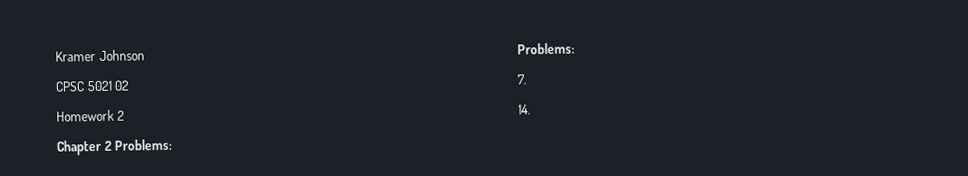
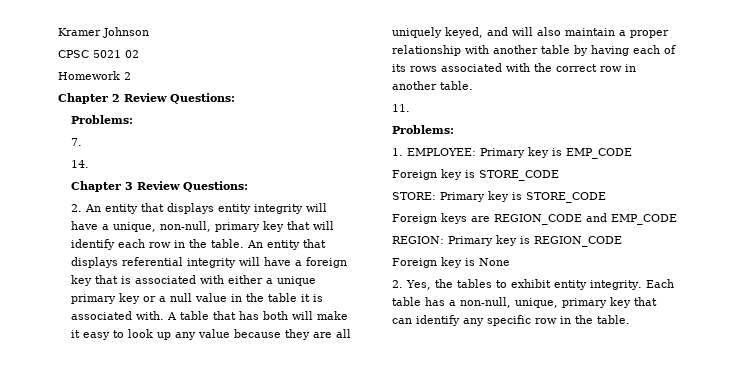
[114,138,173,151] Problems: -> [124,93,235,104] Review Questions:
(531, 109) none -> [70,181,248,192] [70,203,327,214] [70,221,334,232] [70,239,326,250] [70,257,347,268] [70,275,316,286] [70,293,323,304] [70,311,348,320] [70,329,351,340] [391,27,669,38] [391,45,676,56] [391,63,636,72] [391,81,473,90] [391,104,410,112] [391,125,454,134] [391,147,632,159] [391,169,559,181] [391,191,606,203] [391,213,677,225] [391,235,622,247] [391,257,510,268] [391,279,674,290] [391,297,657,308] [391,315,630,326] // Chapter 3 Review Questions: // 2. An entity that displays entity integrity will have a unique, non-null, primary key that will identify each row in the table. An entity that displays referential integrity will have a foreign key that is associated with either a unique primary key or a null value in the table it is associated with. A table that has both will make it easy to look up any value because they are all uniquely keyed, and will also maintain a proper relationship with another table by having each of its rows associated with the correct row in another table. // 11. // Problems: // 1. EMPLOYEE: Primary key is EMP_CODE // Foreign key is STORE_CODE // STORE: Primary key is STORE_CODE // Foreign keys are REGION_CODE and EMP_CODE // REGION: Primary key is REGION_CODE // Foreign key is None // 2. Yes, the tables to exhibit entity integrity. Each table has a non-null, unique, primary key that can identify any specific row in the table.

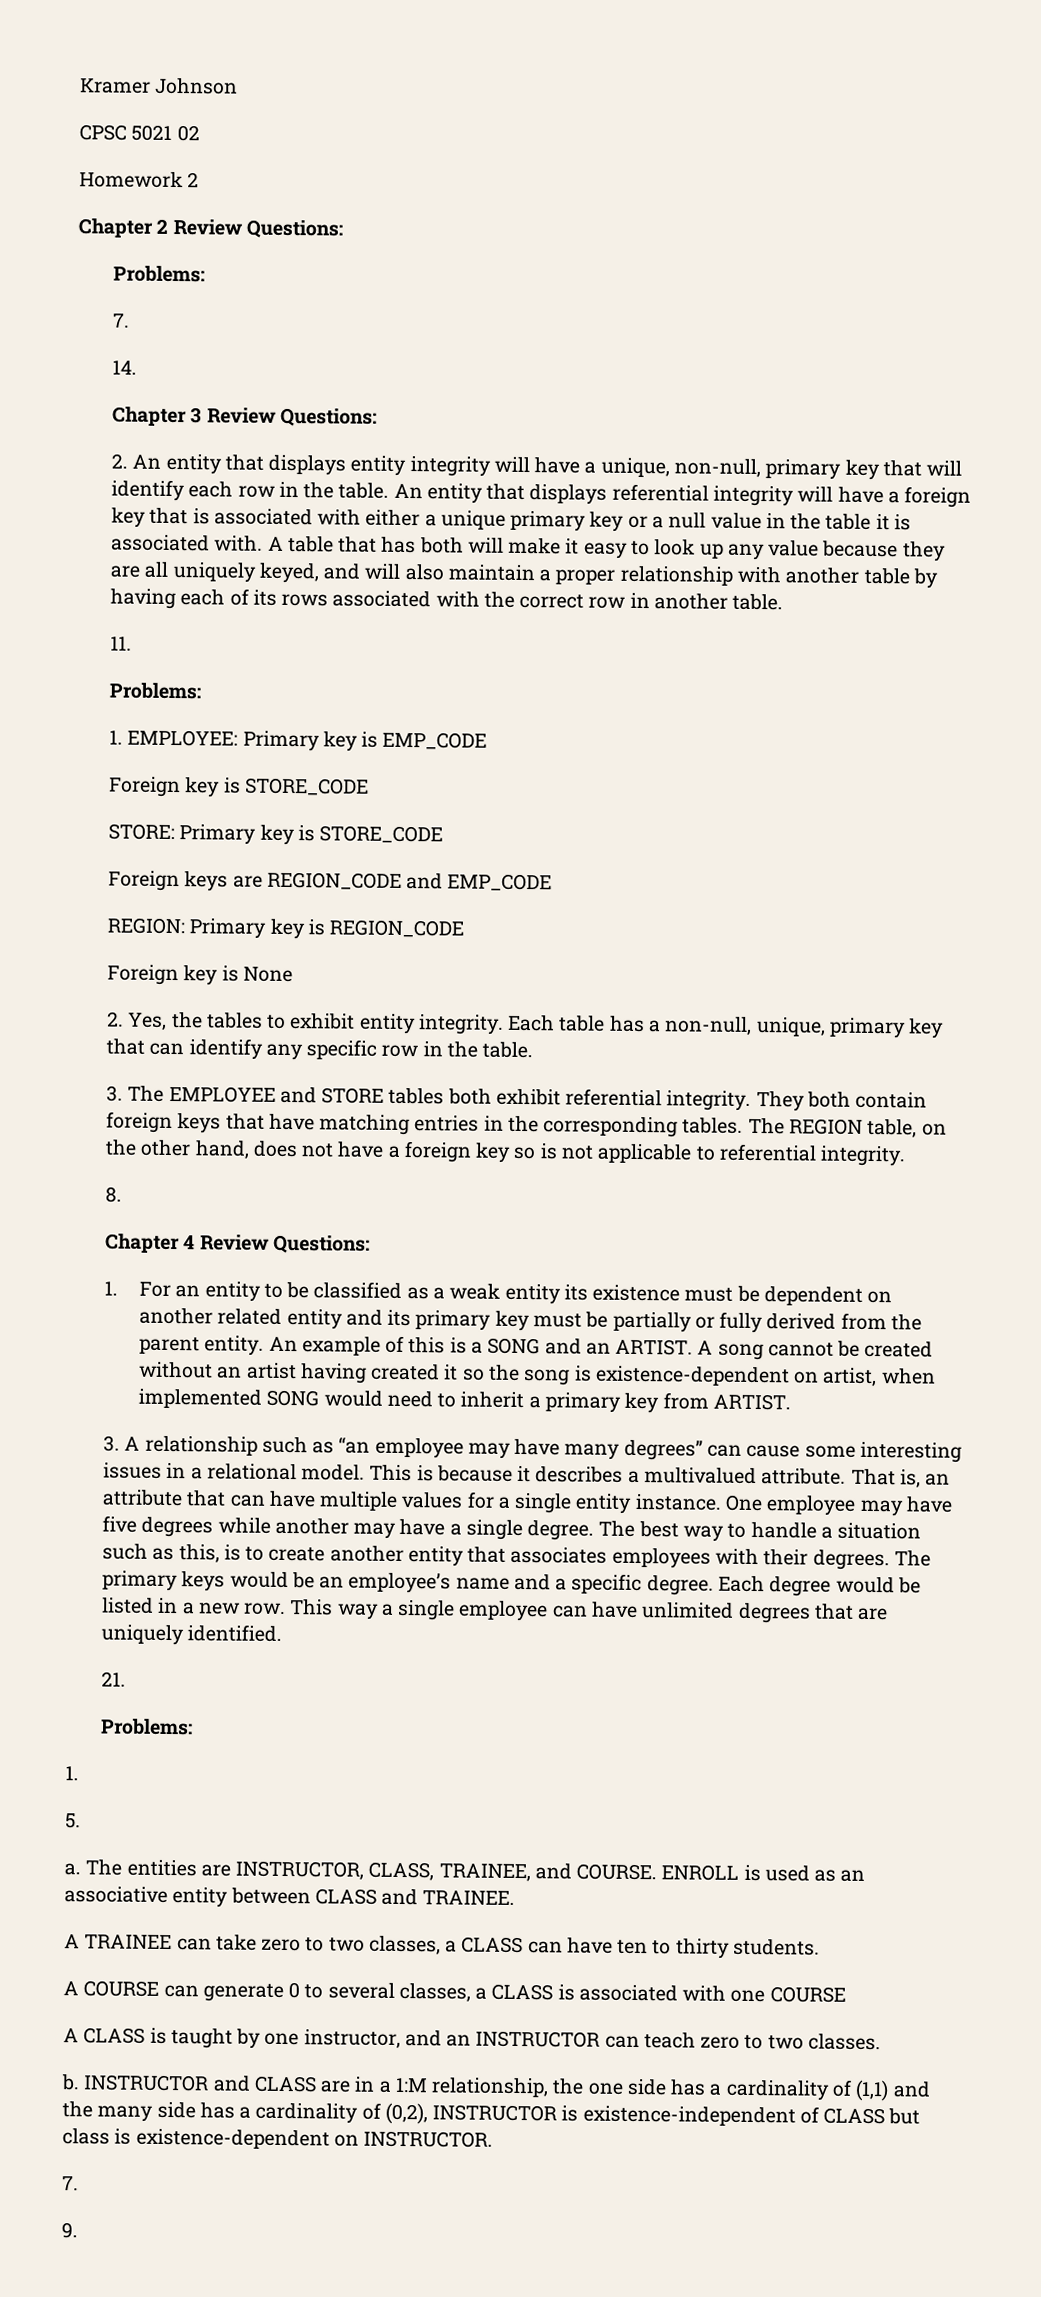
(630, 319) none -> [106,1085,928,1112] [106,1111,947,1138] [105,1139,907,1167] [105,1186,123,1203] [105,1233,370,1254] [104,1281,893,1306] [139,1307,922,1334] [139,1335,934,1361] [139,1361,936,1387] [138,1388,791,1414] [103,1435,962,1463] [103,1462,951,1488] [102,1489,953,1517] [102,1515,922,1542] [102,1543,931,1571] [102,1570,921,1597] [102,1597,889,1624] [101,1624,283,1646] [101,1671,127,1687] [100,1718,194,1736] [65,1766,79,1781] [65,1813,81,1829] [64,1859,866,1882] [64,1886,516,1908] [64,1934,820,1959] [63,1980,846,2003] [63,2027,881,2051] [61,2074,931,2102] [62,2101,921,2127] [62,2128,494,2150] [62,2176,79,2191] [61,2222,78,2239] // 3. The EMPLOYEE and STORE tables both exhibit referential integrity. They both contain foreign keys that have matching entries in the corresponding tables. The REGION table, on the other hand, does not have a foreign key so is not applicable to referential integrity. // 8. // Chapter 4 Review Questions: // 1. For an entity to be classified as a weak entity its existence must be dependent on another related entity and its primary key must be partially or fully derived from the parent entity. An example of this is a SONG and an ARTIST. A song cannot be created without an artist having created it so the song is existence-dependent on artist, when implemented SONG would need to inherit a primary key from ARTIST. // 3. A relationship such as “an employee may have many degrees” can cause some interesting issues in a relational model. This is because it describes a multivalued attribute. That is, an attribute that can have multiple values for a single entity instance. One employee may have five degrees while another may have a single degree. The best way to handle a situation such as this, is to create another entity that associates employees with their degrees. The primary keys would be an employee’s name and a specific degree. Each degree would be listed in a new row. This way a single employee can have unlimited degrees that are uniquely identified. // 21. // Problems: // 1. // 5. // a. The entities are INSTRUCTOR, CLASS, TRAINEE, and COURSE. ENROLL is used as an associative entity between CLASS and TRAINEE. // A TRAINEE can take zero to two classes, a CLASS can have ten to thirty students. // A COURSE can generate 0 to several classes, a CLASS is associated with one COURSE // A CLASS is taught by one instructor, and an INSTRUCTOR can teach zero to two classes. // b. INSTRUCTOR and CLASS are in a 1:M relationship, the one side has a cardinality of (1,1) and the many side has a cardinality of (0,2), INSTRUCTOR is existence-independent of CLASS but class is existence-dependent on INSTRUCTOR. // 7. // 9.

